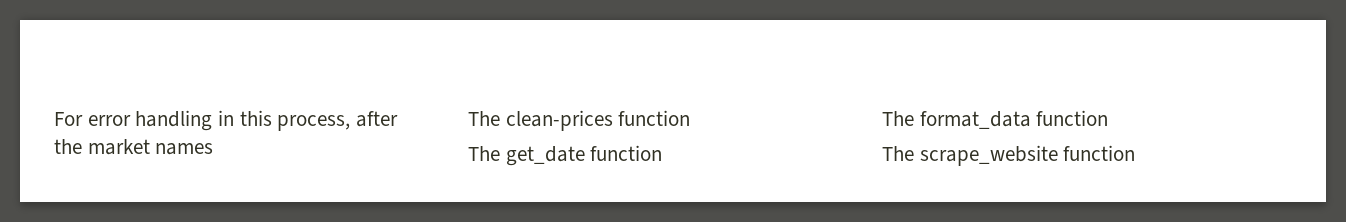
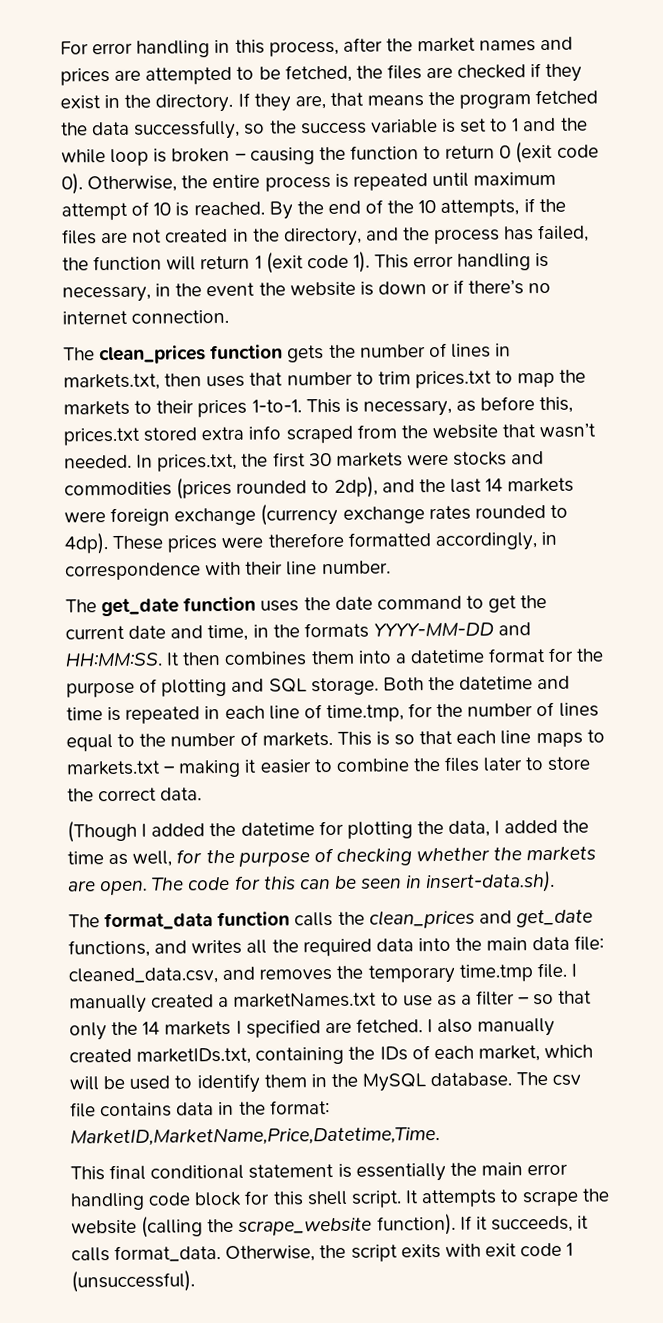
[468,110,691,131] [468,145,663,166] [882,110,1109,129] [882,145,1136,166] // The clean-prices function // The get_date function // The format_data function // The scrape_website function -> [540,36,574,51] [60,63,583,86] [60,89,599,113] [61,117,588,140] [61,141,599,167] [61,171,557,195] [61,198,566,221] [61,224,590,247] [62,251,550,274] [62,279,552,303] [62,309,230,325] [63,342,512,365] [63,369,587,391] [63,396,574,418] [63,422,597,446] [64,451,545,472] [64,476,575,500] [64,503,568,527] [64,531,557,555] [65,560,391,581] [65,595,548,617] [65,622,532,642] [65,647,605,667] [66,675,571,698] [66,701,599,724] [66,729,605,752] [66,756,592,778] [67,787,203,802] [67,819,590,843] [67,846,597,867] [68,870,556,896] [68,909,593,931] [68,935,605,958] [68,962,577,985] [69,990,593,1014] [69,1017,556,1041] [69,1044,594,1065] [69,1072,582,1094] [70,1100,330,1118] [70,1126,440,1147] [70,1162,569,1182] [70,1188,611,1211] [71,1213,590,1238] [71,1242,574,1263] [71,1270,195,1293] and prices are attempted to be fetched, the files are checked if they exist in the directory. If they are, that means the program fetched the data successfully, so the success variable is set to 1 and the while loop is broken – causing the function to return 0 (exit code 0). Otherwise, the entire process is repeated until maximum attempt of 10 is reached. By the end of the 10 attempts, if the files are not created in the directory, and the process has failed, the function will return 1 (exit code 1). This error handling is necessary, in the event the website is down or if there’s no internet connection. // The clean_prices function gets the number of lines in markets.txt, then uses that number to trim prices.txt to map the markets to their prices 1-to-1. This is necessary, as before this, prices.txt stored extra info scraped from the website that wasn’t needed. In prices.txt, the first 30 markets were stocks and commodities (prices rounded to 2dp), and the last 14 markets were foreign exchange (currency exchange rates rounded to 4dp). These prices were therefore formatted accordingly, in correspondence with their line number. // The get_date function uses the date command to get the current date and time, in the formats YYYY-MM-DD and HH:MM:SS. It then combines them into a datetime format for the purpose of plotting and SQL storage. Both the datetime and time is repeated in each line of time.tmp, for the number of lines equal to the number of markets. This is so that each line maps to markets.txt – making it easier to combine the files later to store the correct data. // (Though I added the datetime for plotting the data, I added the time as well, for the purpose of checking whether the markets are open. The code for this can be seen in insert-data.sh). // The format_data function calls the clean_prices and get_date functions, and writes all the required data into the main data file: cleaned_data.csv, and removes the temporary time.tmp file. I manually created a marketNames.txt to use as a filter – so that only the 14 markets I specified are fetched. I also manually created marketIDs.txt, containing the IDs of each market, which will be used to identify them in the MySQL database. The csv file contains data in the format: MarketID,MarketName,Price,Datetime,Time. // This final conditional statement is essentially the main error handling code block for this shell script. It attempts to scrape the website (calling the scrape_website function). If it succeeds, it calls format_data. Otherwise, the script exits with exit code 1 (unsuccessful).

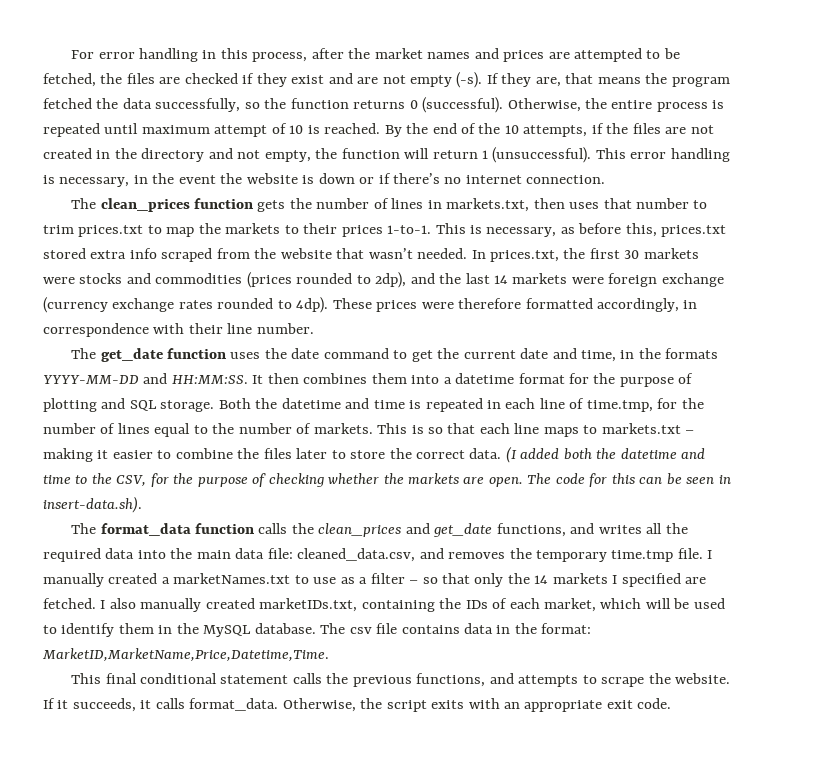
[104,93,234,113] in the directory. -> [328,72,483,88] and are not empty (-s).
[300,117,588,135] [61,141,599,167] [61,173,83,195] success variable is set to 1 and the while loop is broken – causing the function to return 0 (exit code 0). -> [290,97,504,113] function returns 0 (successful).
[282,224,590,247] directory, and the process has failed, -> [141,148,311,162] directory and not empty,
[265,251,370,274] (exit code 1). -> [492,147,592,163] (unsuccessful).
[67,819,590,843] [67,850,173,867] // (Though I added the datetime for plotting the data, I added the time as well, -> [505,446,706,463] [43,473,147,487] (I added both the datetime and time to the CSV,
[337,1162,569,1182] [70,1188,611,1211] [71,1213,456,1238] is essentially the main error handling code block for this shell script. It attempts to scrape the website (calling the scrape_website function). -> [292,673,731,687] calls the previous functions, and attempts to scrape the website.
[484,1242,574,1257] [71,1270,195,1293] exit code 1 (unsuccessful). -> [504,698,672,712] an appropriate exit code.

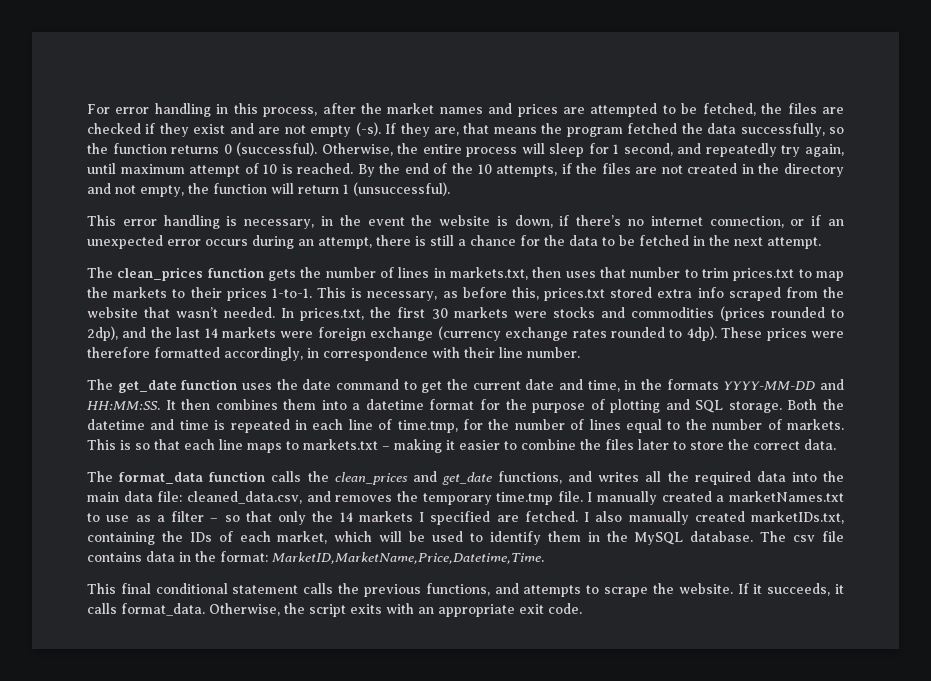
[712,100,725,109] [43,123,100,137] is repeated -> [521,143,844,157] will sleep for 1 second, and repeatedly try again,
(592, 155) none -> (450, 189) //
[318,173,375,184] down or -> [514,215,553,228] down,
[526,175,606,184] connection. -> [709,215,844,228] [87,235,821,249] connection, or if an unexpected error occurs during an attempt, there is still a chance for the data to be fetched in the next attempt.
[505,446,706,463] [43,473,731,487] [43,496,142,513] (I added both the datetime and time to the CSV, for the purpose of checking whether the markets are open. The code for this can be seen in insert-data.sh). -> (836, 444) none

